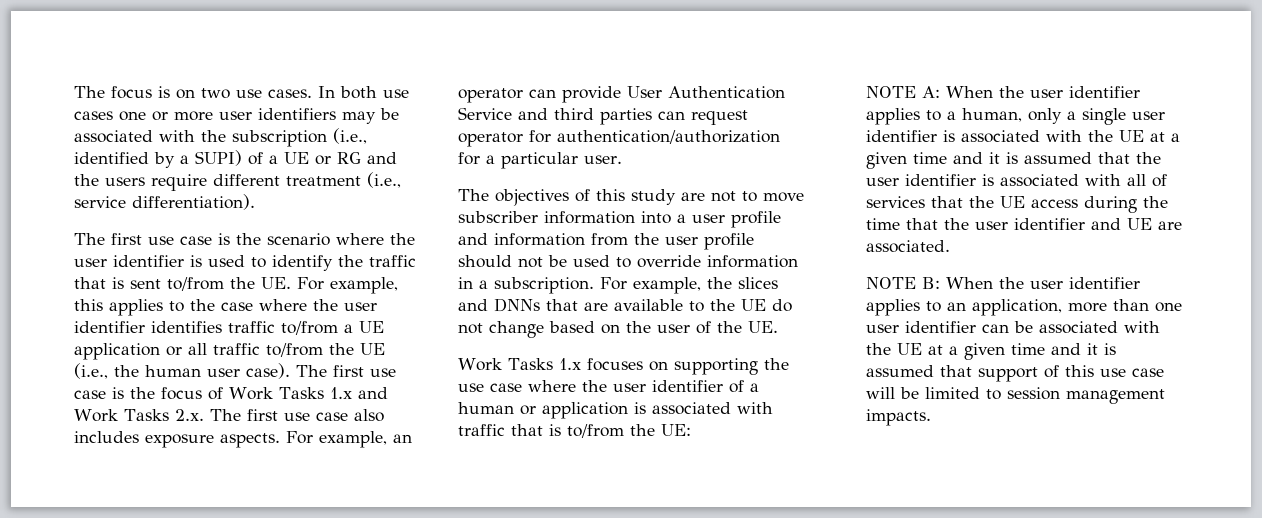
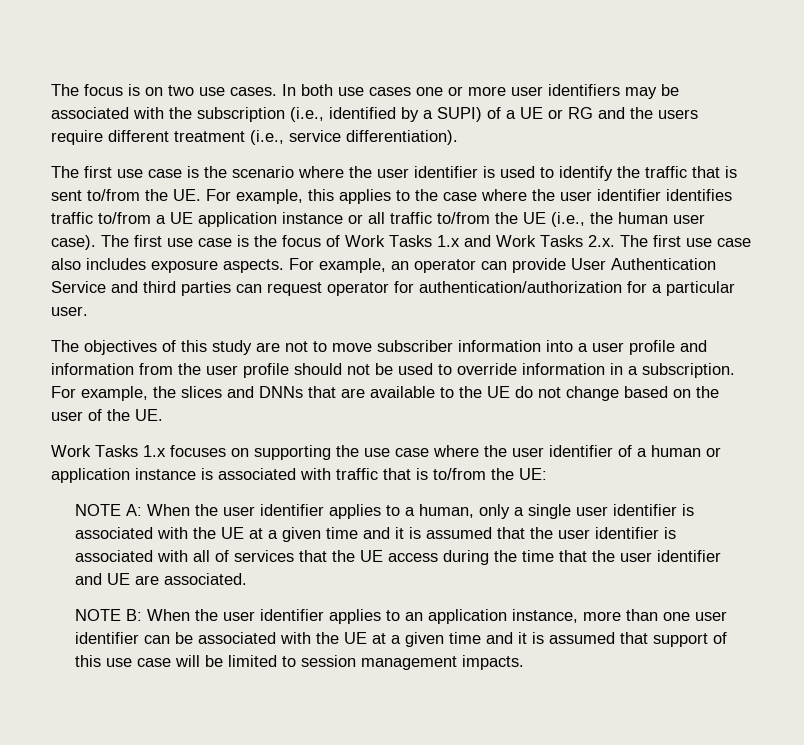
(160, 351) none -> [282,212,343,224] instance
(628, 410) none -> [135,468,196,480] instance
[971,299,1062,316] application, -> [428,609,579,624] application instance,

